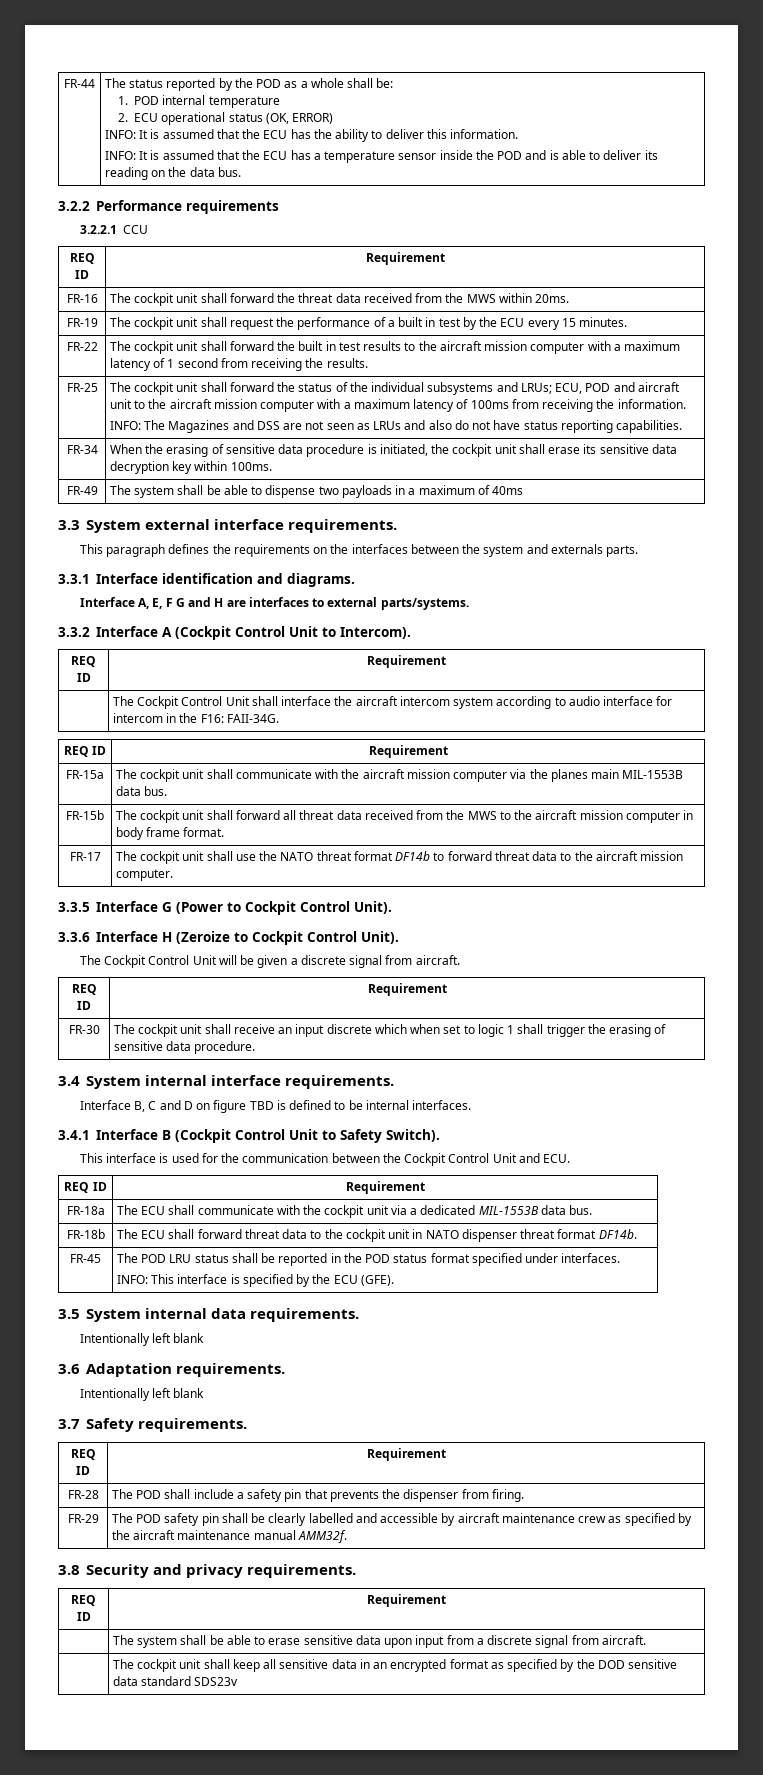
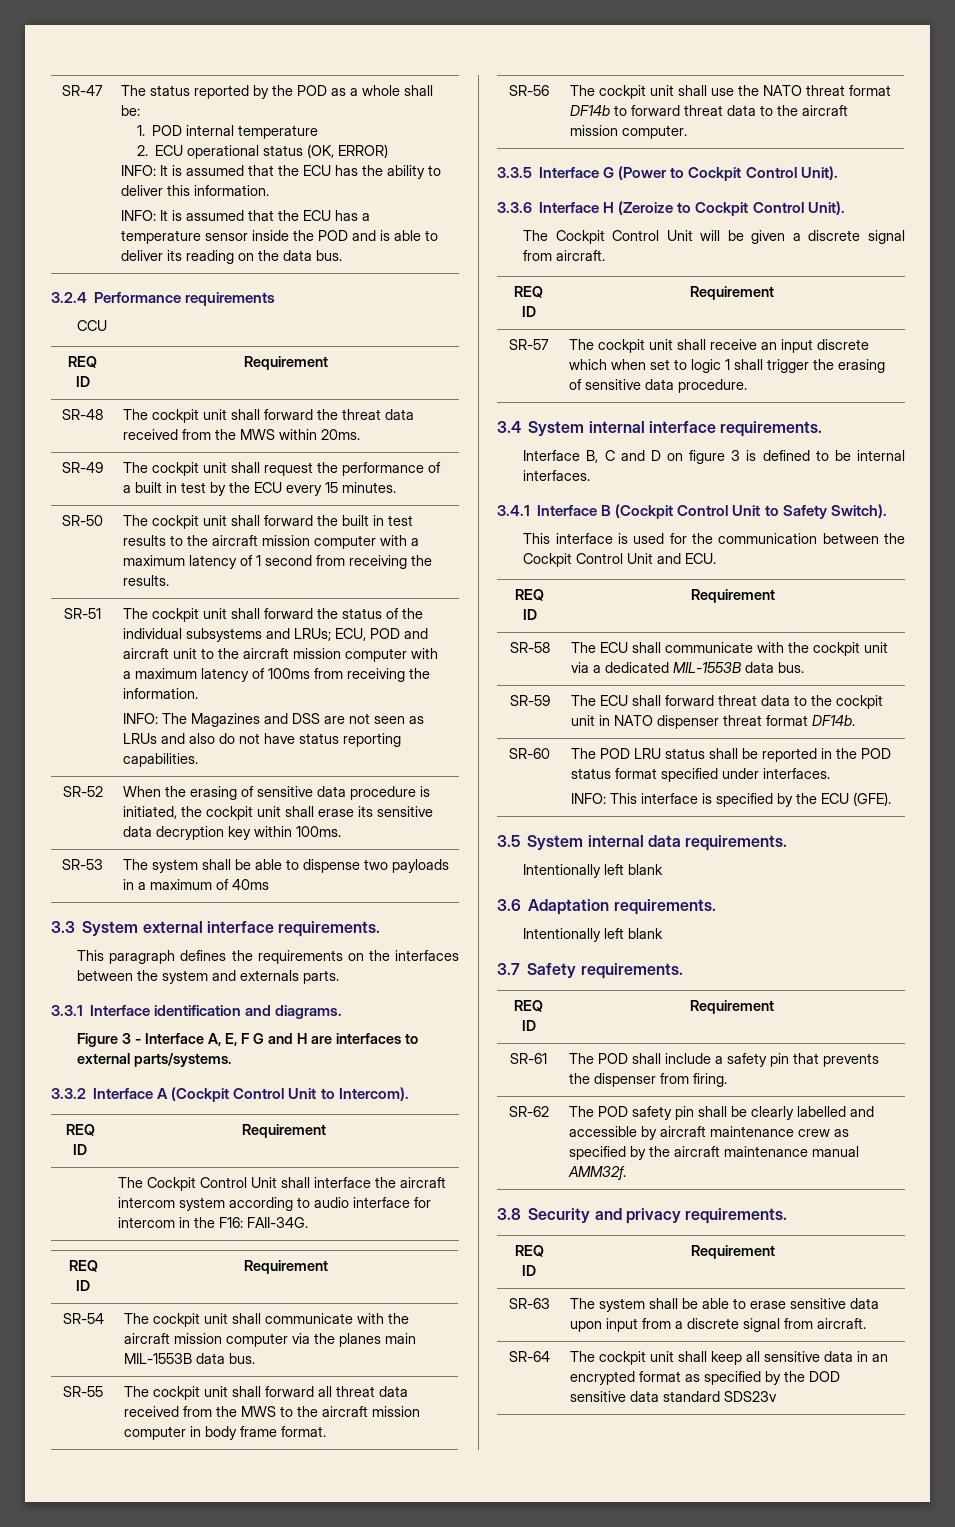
[64,79,95,88] FR-44 -> [61,85,103,96] SR-47
[58,201,90,211] 3.2.2 -> [51,292,87,303] 3.2.4
[79,225,117,234] 3.2.2.1 -> (276, 299) none
[66,294,98,303] FR-16 -> [62,409,103,420] SR-48
[66,318,98,327] FR-19 -> [62,462,103,473] SR-49
[66,342,98,351] FR-22 -> [62,515,103,526] SR-50
[66,383,98,392] FR-25 -> [64,608,101,619] SR-51
[66,445,98,454] FR-34 -> [62,786,103,797] SR-52
[66,486,98,495] FR-49 -> [62,859,103,870] SR-53
(355, 580) none -> [77,1033,142,1047] Figure 3 -
[66,770,104,779] FR-15a -> [62,1313,104,1324] SR-54
[66,810,104,820] FR-15b -> [63,1386,103,1397] SR-55
[69,852,101,861] FR-17 -> [509,85,549,96] SR-56
[68,1025,100,1034] FR-30 -> [509,339,549,350] SR-57
[249,1101,274,1110] TBD -> [731,450,741,461] 3
[66,1206,105,1215] FR-18a -> [509,642,550,653] SR-58
[66,1229,105,1239] FR-18b -> [509,695,550,706] SR-59
[70,1254,101,1263] FR-45 -> [509,748,550,759] SR-60
[67,1490,99,1499] FR-28 -> [510,1053,547,1064] SR-61
[67,1514,99,1523] FR-29 -> [508,1106,549,1117] SR-62
(446, 1600) none -> [508,1298,550,1309] SR-63
(646, 1640) none -> [508,1351,550,1362] SR-64

